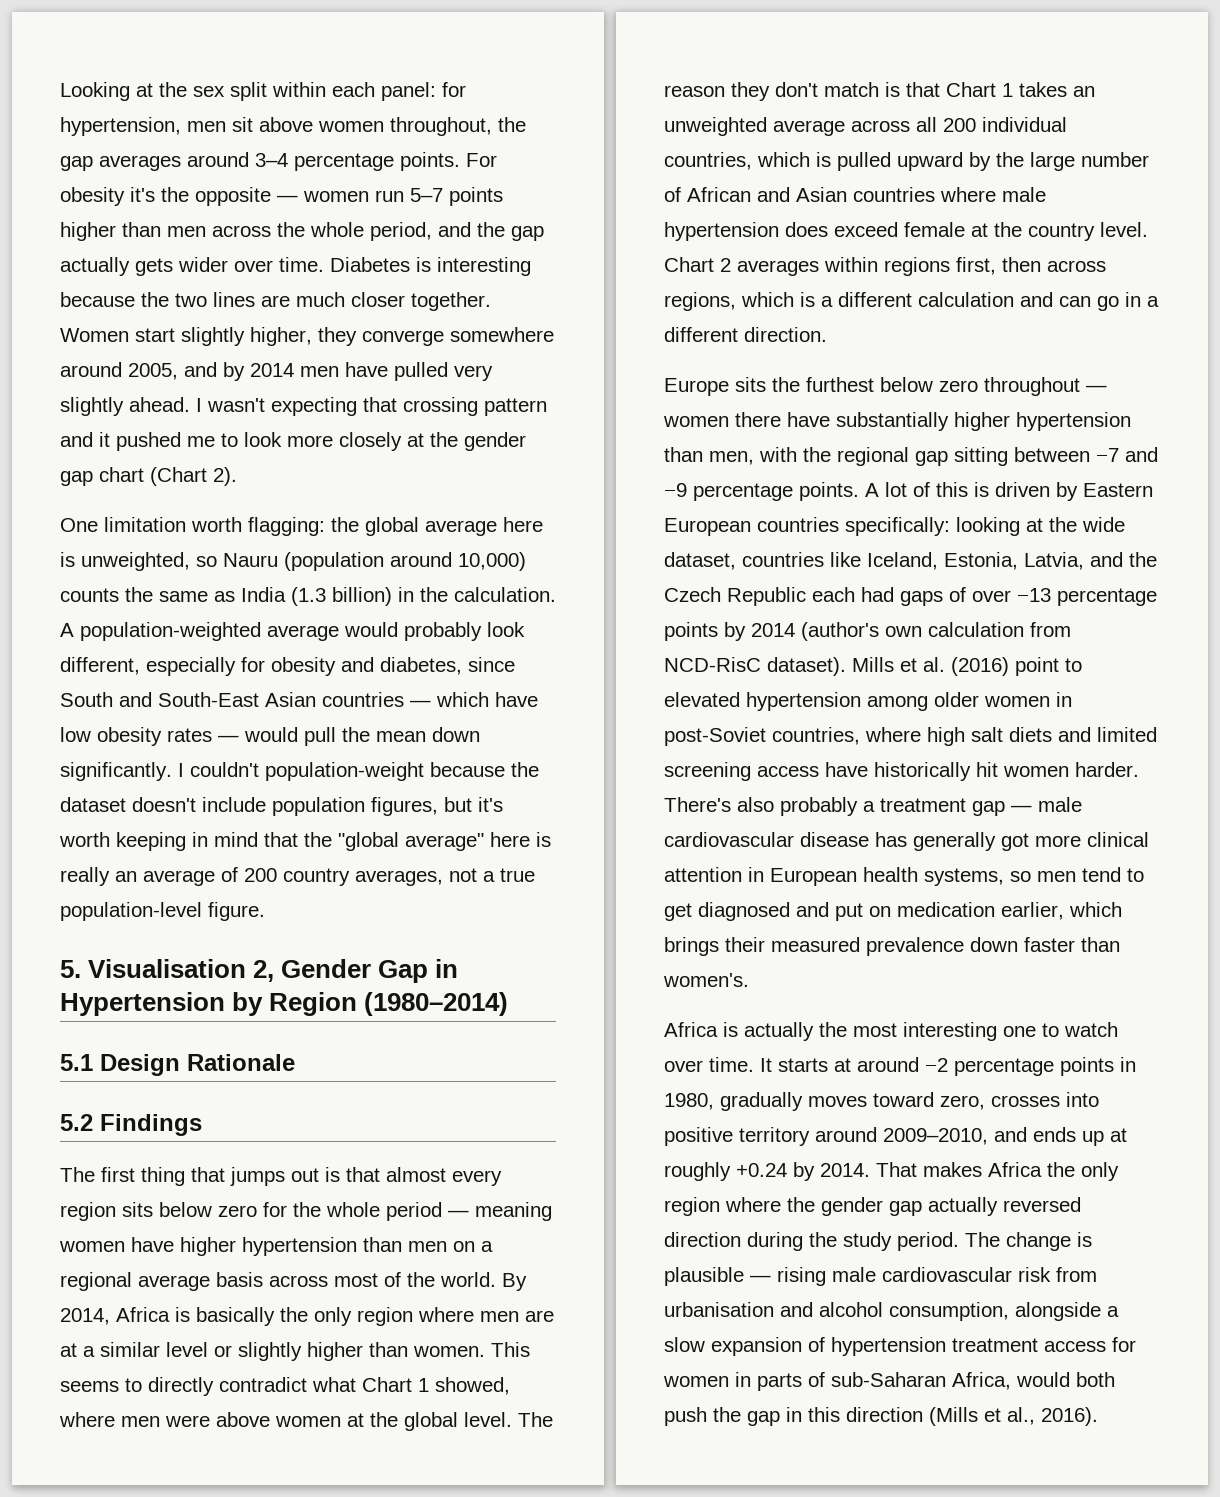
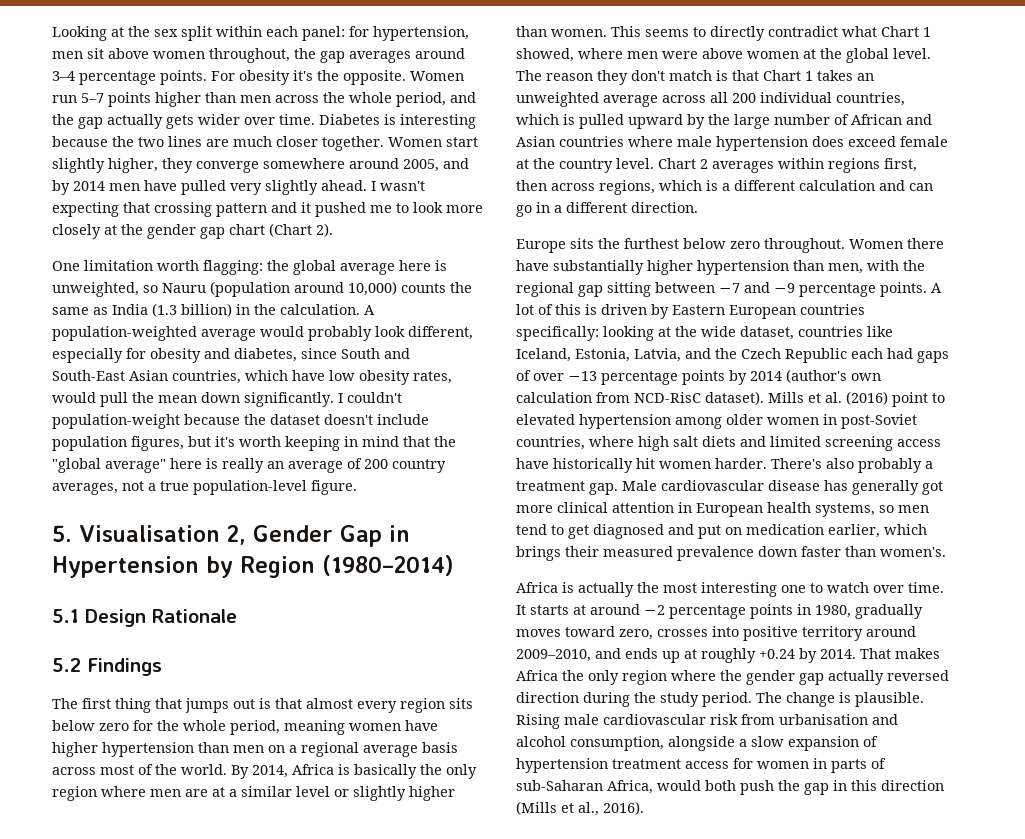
[195,187,369,206] opposite — women -> [343,70,464,85] opposite. Women
[322,692,431,707] countries — -> [172,370,241,384] countries,
[167,728,239,742] rates — -> [413,371,452,384] rates,
[386,1202,469,1221] period — -> [230,720,280,735] period,
[984,377,1107,396] [663,416,729,427] throughout — women -> [764,238,903,253] throughout. Women
[972,797,1082,816] gap — male -> [589,480,657,495] gap. Male
[664,1267,826,1286] plausible — rising -> [855,692,924,707] [516,714,560,729] plausible. Rising

